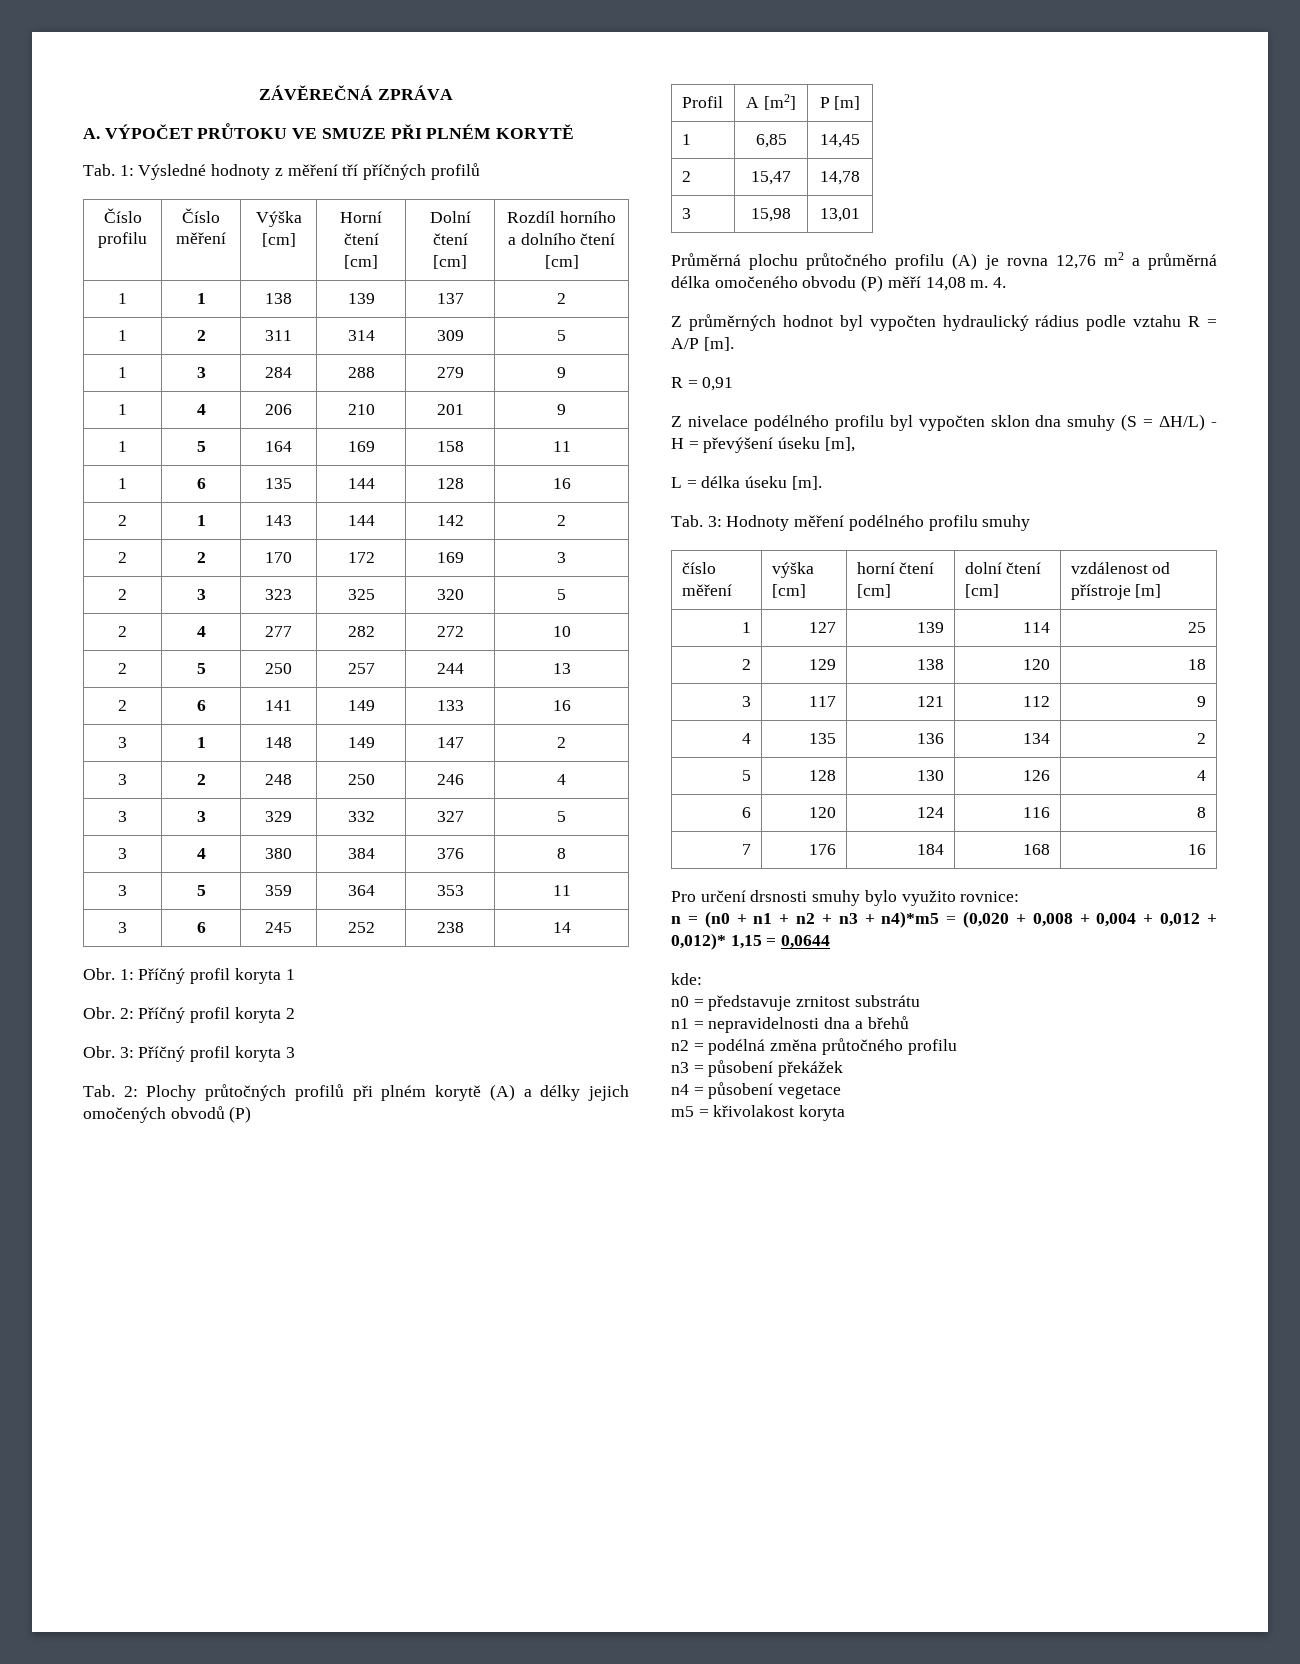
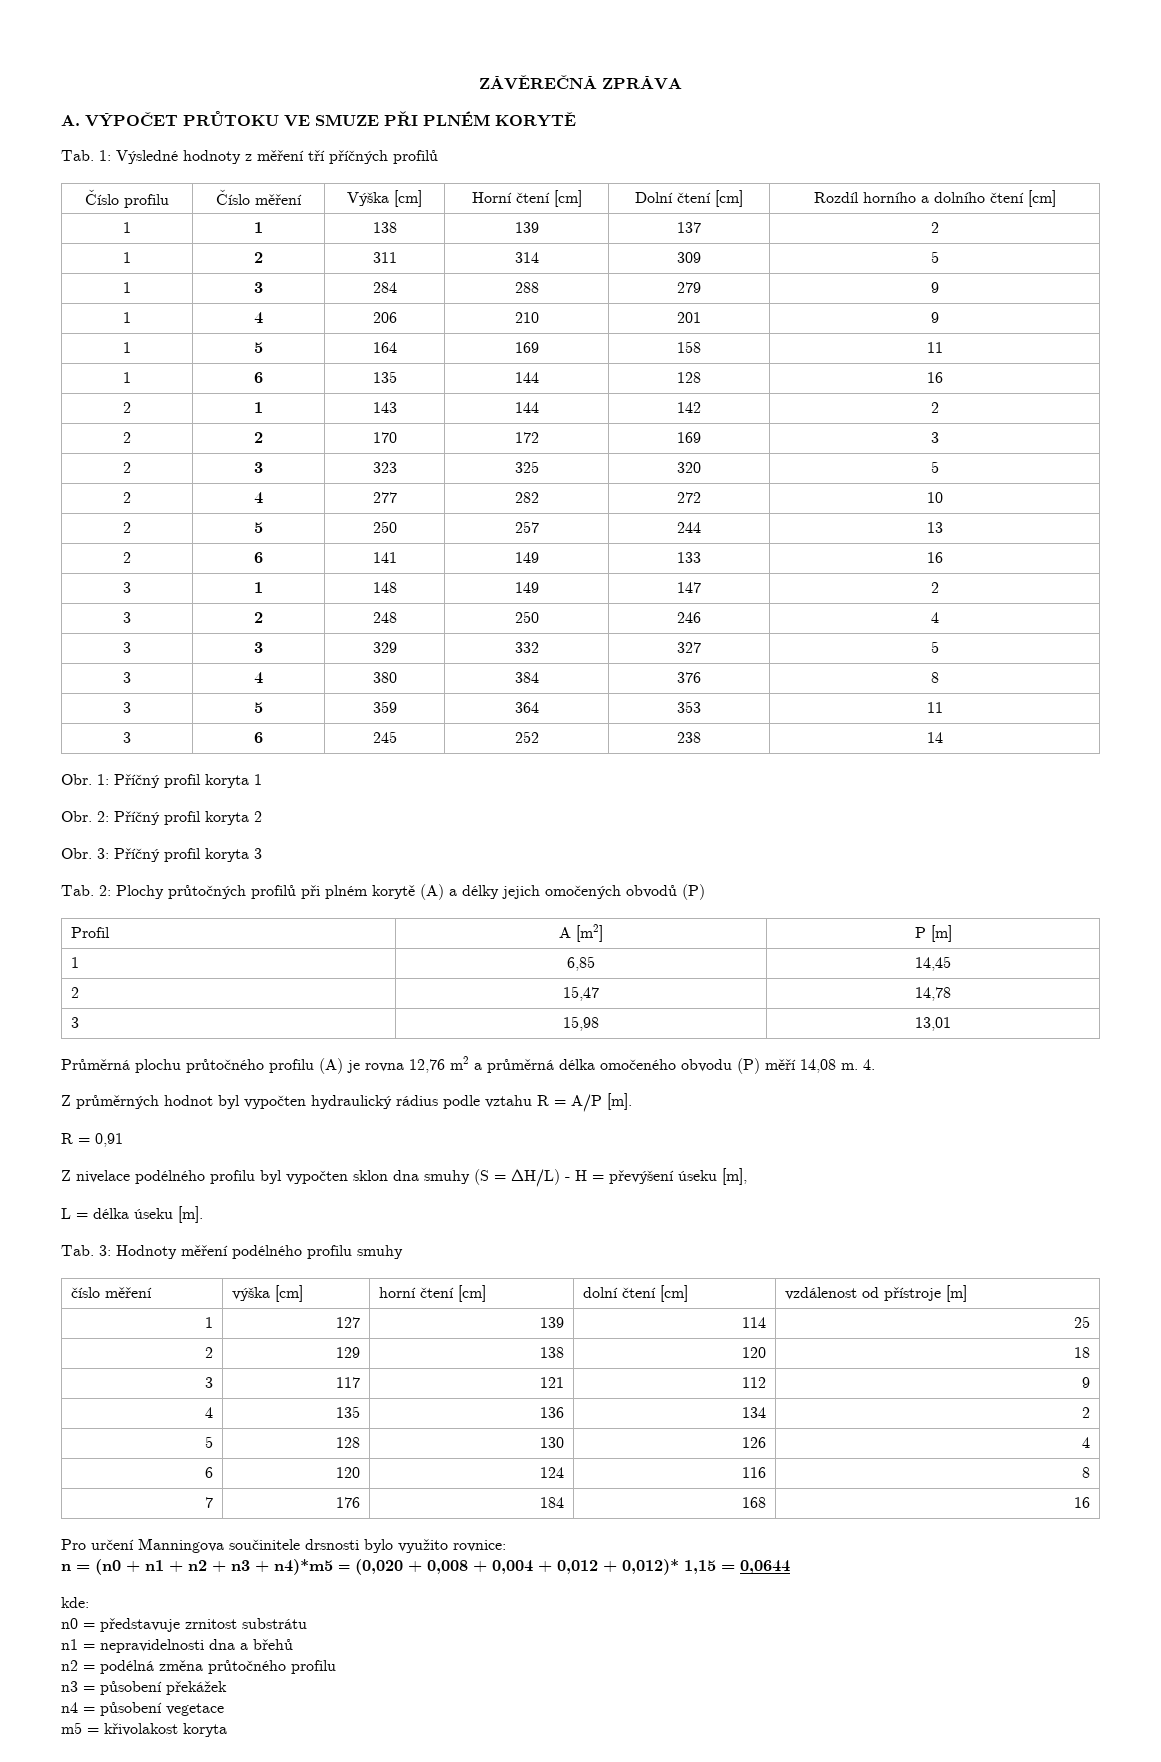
[750,890,861,906] drsnosti smuhy -> [138,1538,359,1553] Manningova součinitele drsnosti

